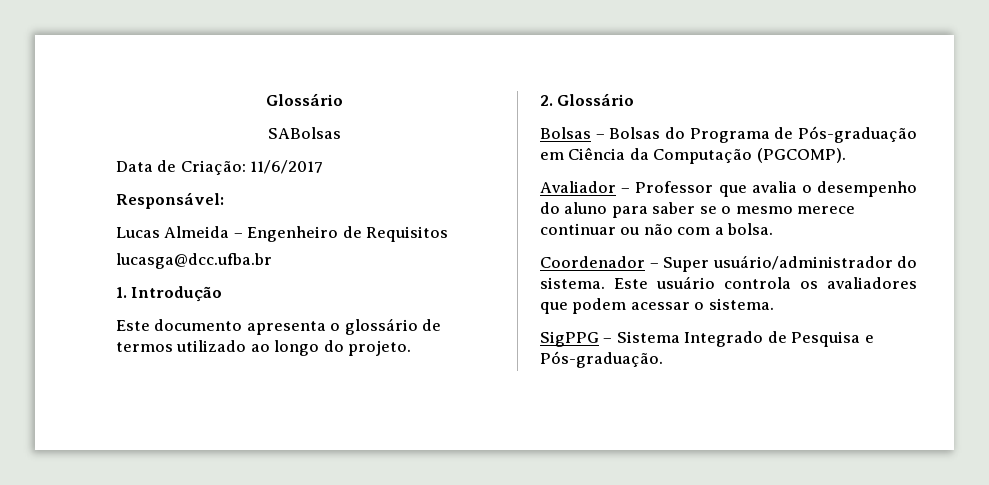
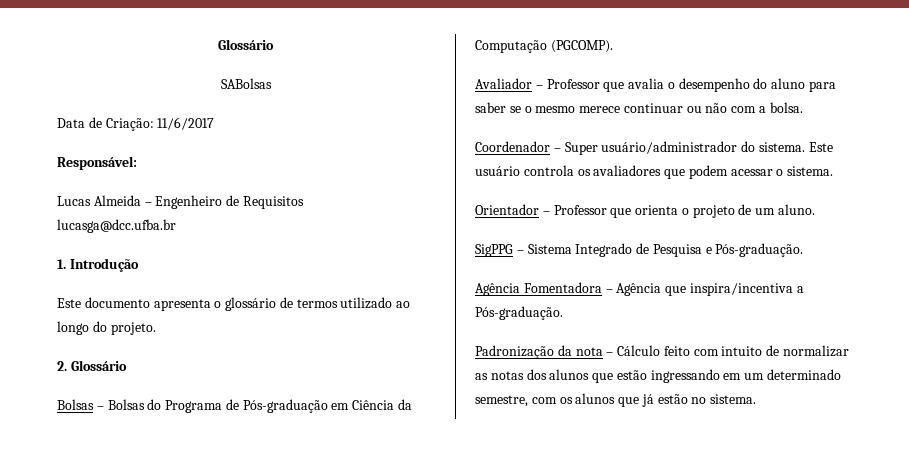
(774, 304) none -> [475,204,816,218] // Orientador – Professor que orienta o projeto de um aluno.
(663, 359) none -> [475,282,804,296] [475,306,563,320] [475,345,850,359] [475,369,842,383] [475,393,757,407] // Agência Fomentadora – Agência que inspira/incentiva a Pós-graduação. // Padronização da nota – Cálculo feito com intuito de normalizar as notas dos alunos que estão ingressando em um determinado semestre, com os alunos que já estão no sistema.

